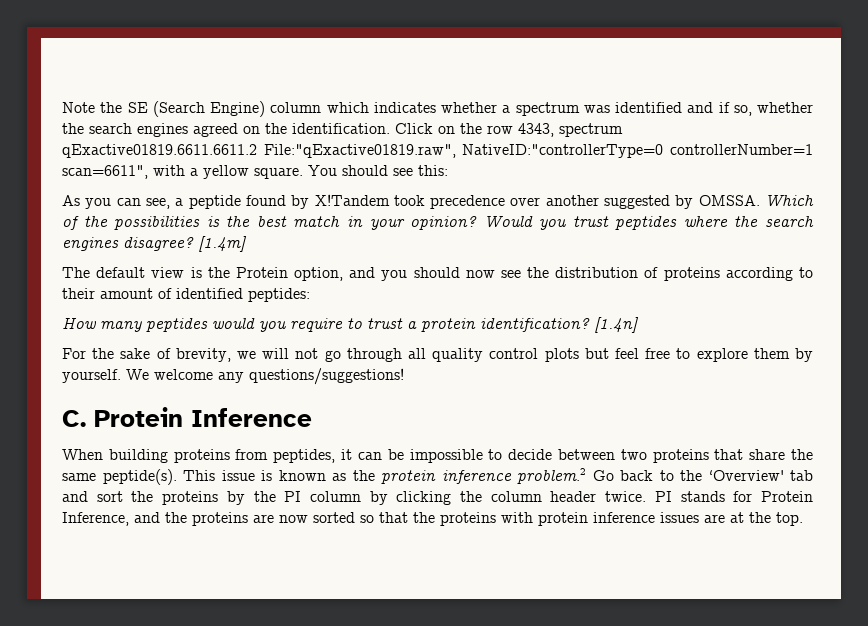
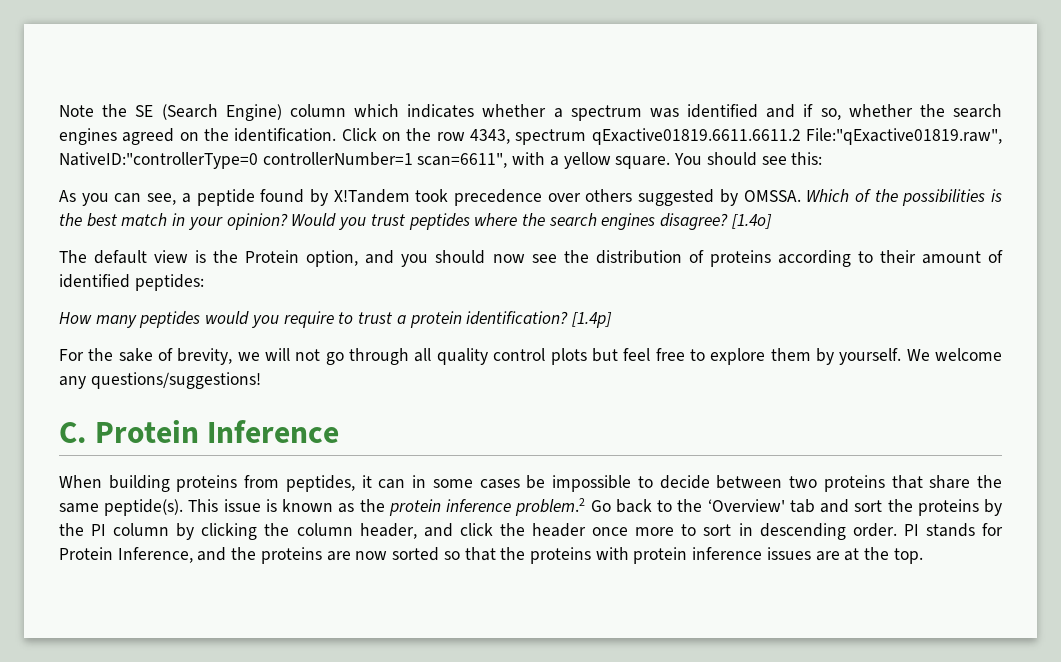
[545,195,599,206] another -> [585,189,633,202] others
[198,236,247,252] [1.4m] -> [731,214,772,229] [1.4o]
[594,317,639,333] [1.4n] -> [571,312,612,328] [1.4p]
(382, 456) none -> [412,475,520,489] in some cases
[550,491,647,502] header twice. -> [359,523,897,540] header, and click the header once more to sort in descending order.

